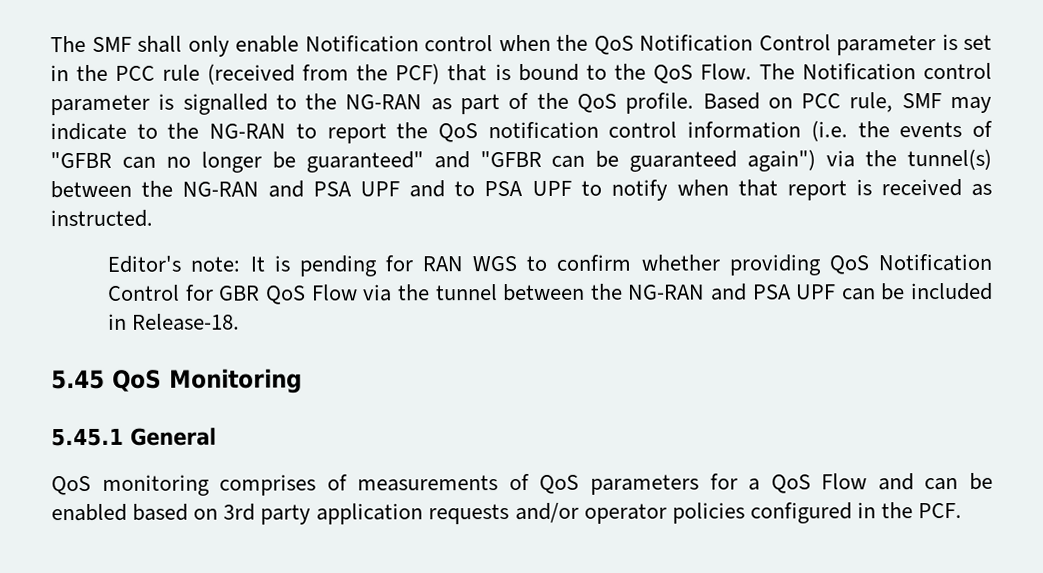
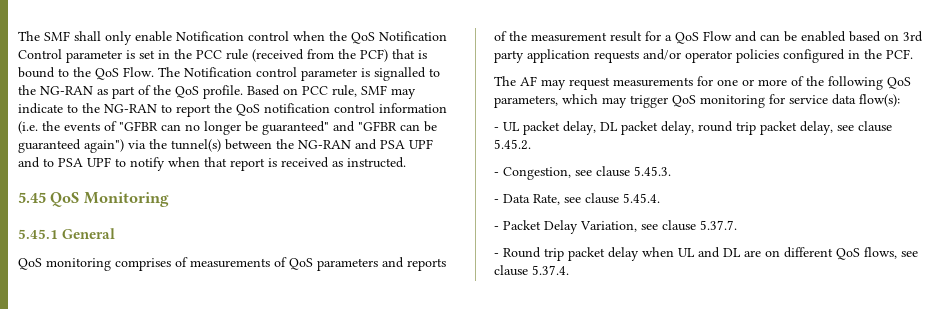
[107,253,992,277] [107,282,993,305] [108,313,241,331] // Editor's note: It is pending for RAN WGS to confirm whether providing QoS Notification Control for GBR QoS Flow via the tunnel between the NG-RAN and PSA UPF can be included in Release-18. -> (406, 162) none
(699, 484) none -> [382,257,446,271] [494,31,642,42] and reports of the measurement result
(962, 511) none -> [494,76,911,90] [494,94,900,108] [494,121,892,135] [494,139,531,150] [494,166,671,180] [494,193,660,205] [494,220,737,234] [494,247,918,261] [494,265,569,276] // The AF may request measurements for one or more of the following QoS parameters, which may trigger QoS monitoring for service data flow(s): // - UL packet delay, DL packet delay, round trip packet delay, see clause 5.45.2. // - Congestion, see clause 5.45.3. // - Data Rate, see clause 5.45.4. // - Packet Delay Variation, see clause 5.37.7. // - Round trip packet delay when UL and DL are on different QoS flows, see clause 5.37.4.

